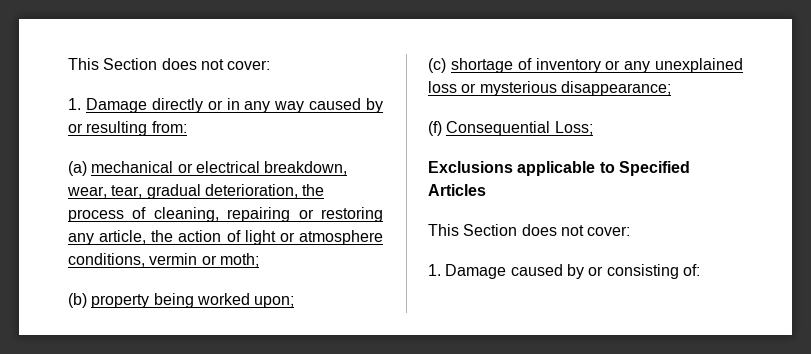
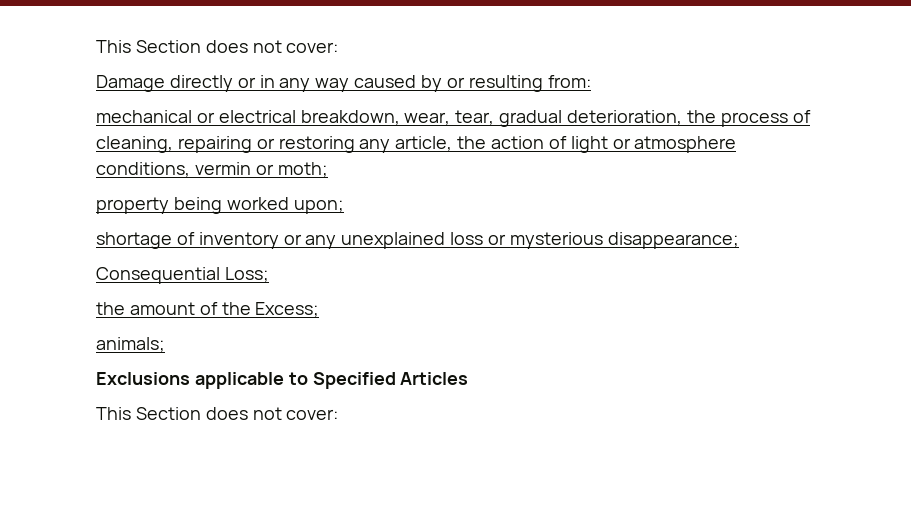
[68,58,271,70] [68,98,81,110] This Section does not cover: // 1. -> [96,40,339,53] This Section does not cover: //
[68,161,87,176] (a) -> (591, 81) none
[68,293,87,308] (b) -> (328, 169) none
[428,58,446,73] (c) -> (344, 207) none
[428,121,442,136] (f) -> (739, 240) none
(593, 128) none -> [96,302,320,317] [96,337,165,352] // the amount of the Excess; // animals;
[428,264,700,279] // 1. Damage caused by or consisting of: -> (339, 414) none

